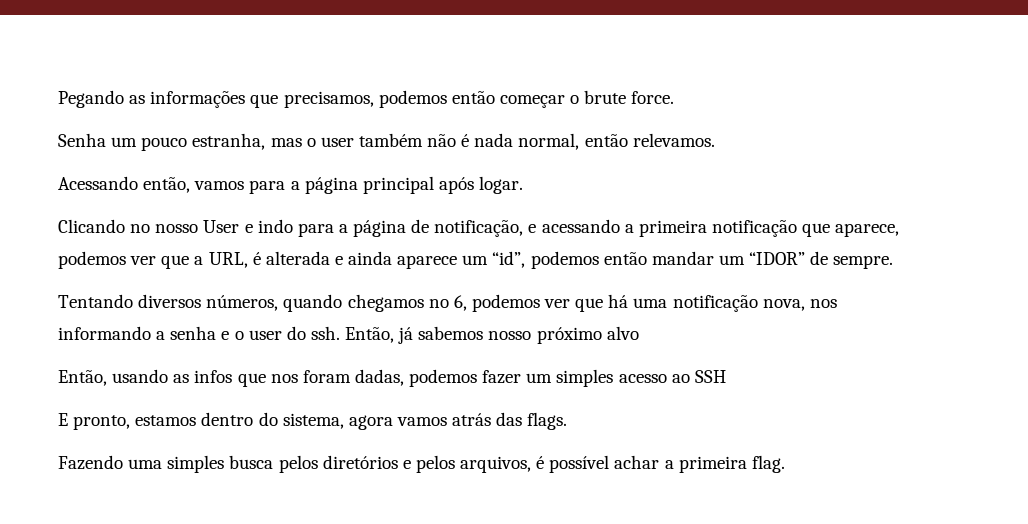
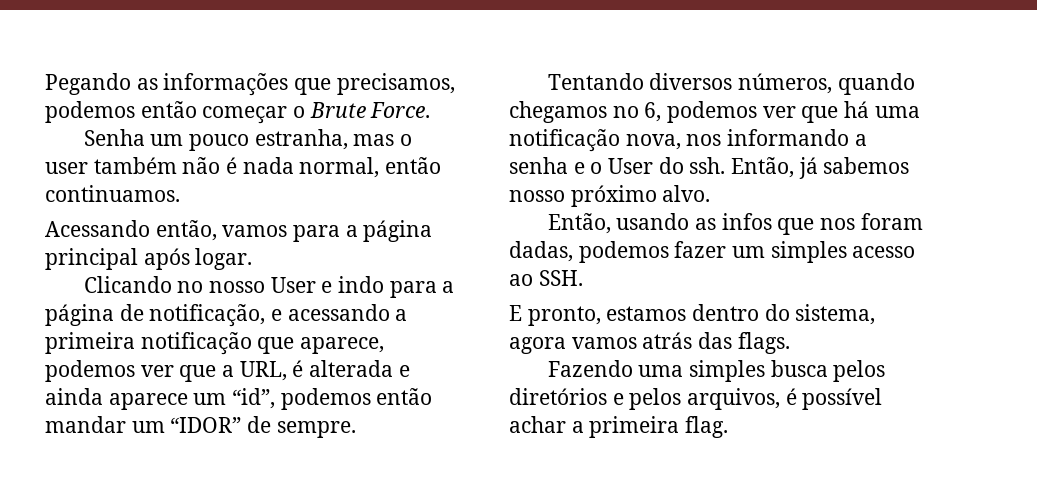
[584,90,675,104] brute force. -> [309,102,431,118] Brute Force.
[632,133,715,147] relevamos. -> [45,185,180,202] continuamos.
[248,330,282,340] user -> [608,158,654,174] User
[606,326,639,340] alvo -> [662,185,711,202] alvo.
[694,370,726,383] SSH -> [538,270,583,286] SSH.

